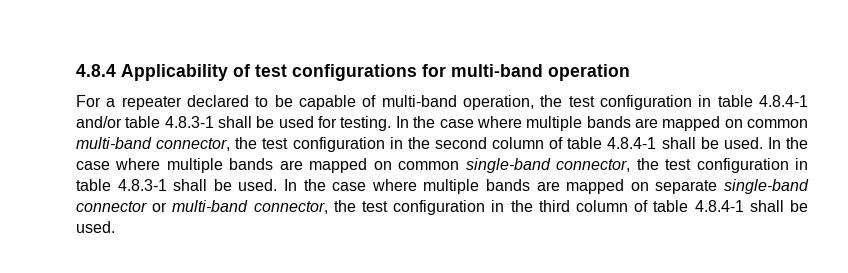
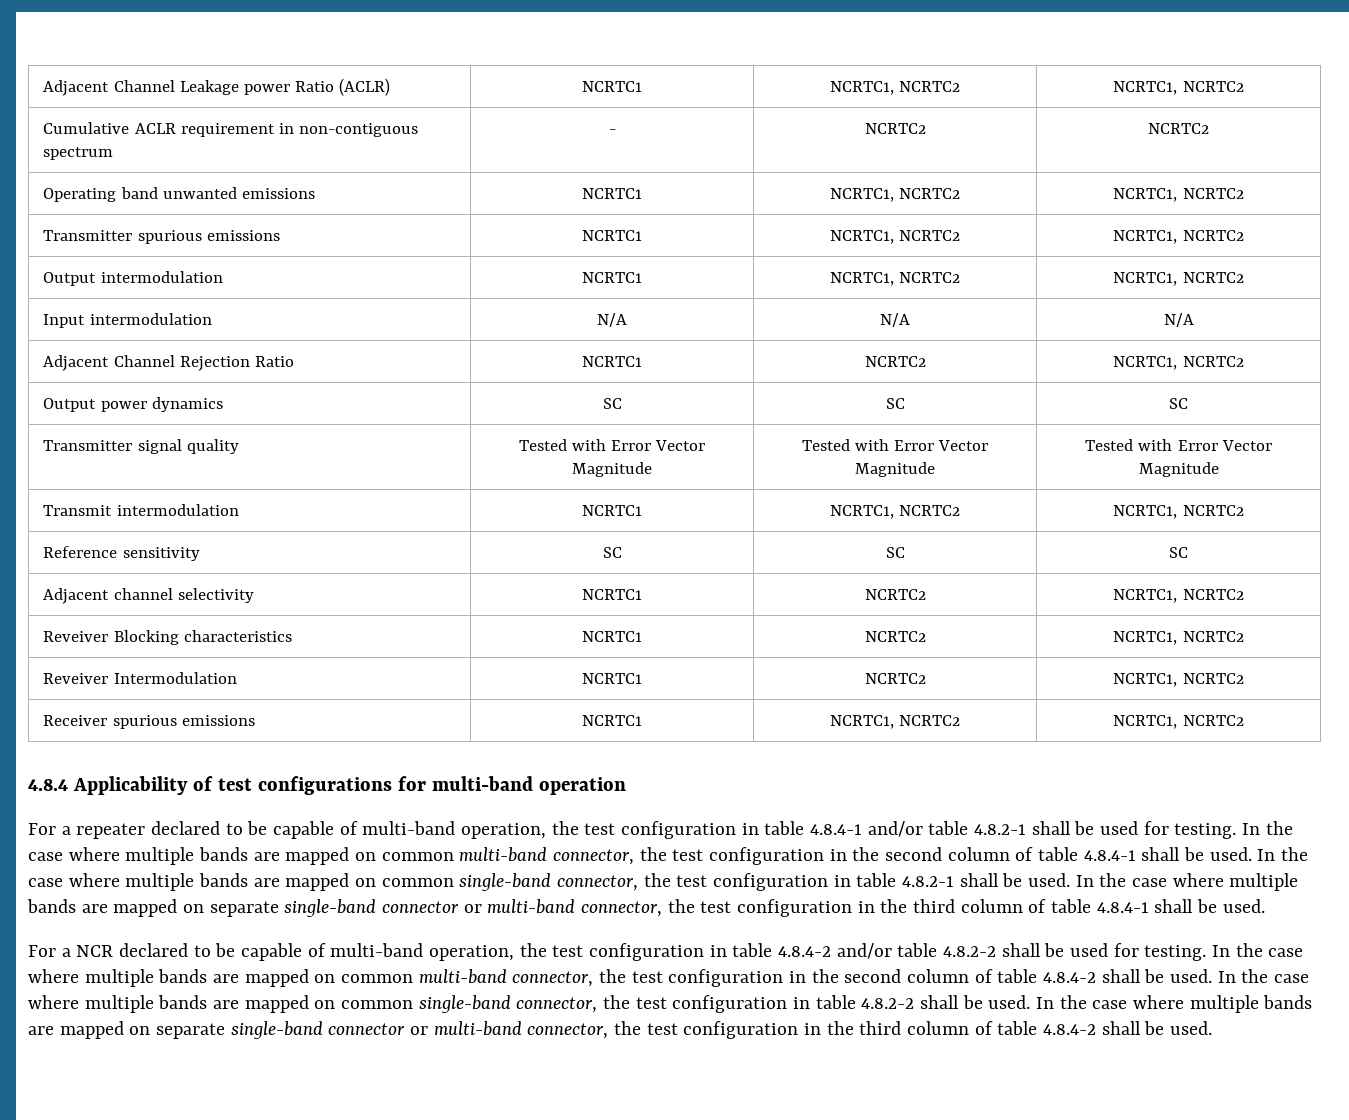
(76, 70) none -> [43,78,391,96] [582,81,642,92] [829,81,961,95] [1113,81,1244,95] [43,122,418,137] [43,147,114,160] [608,129,616,134] [864,123,926,134] [1148,123,1209,134] [43,187,315,202] [582,188,642,199] [829,188,961,202] [1113,188,1244,202] [43,230,280,244] [582,230,642,241] [829,230,961,244] [1113,230,1244,244] [43,271,223,286] [582,272,642,283] [829,272,961,286] [1113,272,1244,286] [43,313,212,328] [597,313,627,327] [880,313,910,327] [1163,313,1194,327] [43,355,294,371] [582,356,642,367] [864,356,926,367] [1113,356,1244,370] [43,397,223,412] [602,398,622,409] [885,398,905,409] [1169,398,1188,409] [43,439,239,454] [518,439,706,451] [572,462,652,477] [801,439,989,451] [855,462,935,477] [1085,439,1272,451] [1138,462,1219,477] [43,504,239,516] [582,505,642,516] [829,505,961,519] [1113,505,1244,519] [43,546,200,561] [602,547,622,558] [885,547,905,558] [1169,547,1188,558] [43,588,254,604] [582,589,642,600] [864,589,926,600] [1113,589,1244,603] [43,630,292,645] [582,631,642,642] [864,631,926,642] [1113,631,1244,645] [43,672,237,684] [582,673,642,684] [864,673,926,684] [1113,673,1244,687] [43,715,255,729] [582,715,642,726] [829,715,961,729] [1113,715,1244,729] Adjacent Channel Leakage power Ratio (ACLR) | NCRTC1 | NCRTC1, NCRTC2 | NCRTC1, NCRTC2 // Cumulative ACLR requirement in non-contiguous spectrum | - | NCRTC2 | NCRTC2 // Operating band unwanted emissions | NCRTC1 | NCRTC1, NCRTC2 | NCRTC1, NCRTC2 // Transmitter spurious emissions | NCRTC1 | NCRTC1, NCRTC2 | NCRTC1, NCRTC2 // Output intermodulation | NCRTC1 | NCRTC1, NCRTC2 | NCRTC1, NCRTC2 // Input intermodulation | N/A | N/A | N/A // Adjacent Channel Rejection Ratio | NCRTC1 | NCRTC2 | NCRTC1, NCRTC2 // Output power dynamics | SC | SC | SC // Transmitter signal quality | Tested with Error Vector Magnitude | Tested with Error Vector Magnitude | Tested with Error Vector Magnitude // Transmit intermodulation | NCRTC1 | NCRTC1, NCRTC2 | NCRTC1, NCRTC2 // Reference sensitivity | SC | SC | SC // Adjacent channel selectivity | NCRTC1 | NCRTC2 | NCRTC1, NCRTC2 // Reveiver Blocking characteristics | NCRTC1 | NCRTC2 | NCRTC1, NCRTC2 // Reveiver Intermodulation | NCRTC1 | NCRTC2 | NCRTC1, NCRTC2 // Receiver spurious emissions | NCRTC1 | NCRTC1, NCRTC2 | NCRTC1, NCRTC2 //
[164,116,214,128] 4.8.3-1 -> [974,824,1027,835] 4.8.2-1
[117,179,167,191] 4.8.3-1 -> [902,876,955,887] 4.8.2-1
(115, 227) none -> [28,943,1304,961] [28,969,1310,987] [28,995,1313,1013] [28,1021,1213,1039] // For a NCR declared to be capable of multi-band operation, the test configuration in table 4.8.4-2 and/or table 4.8.2-2 shall be used for testing. In the case where multiple bands are mapped on common multi-band connector, the test configuration in the second column of table 4.8.4-2 shall be used. In the case where multiple bands are mapped on common single-band connector, the test configuration in table 4.8.2-2 shall be used. In the case where multiple bands are mapped on separate single-band connector or multi-band connector, the test configuration in the third column of table 4.8.4-2 shall be used.

